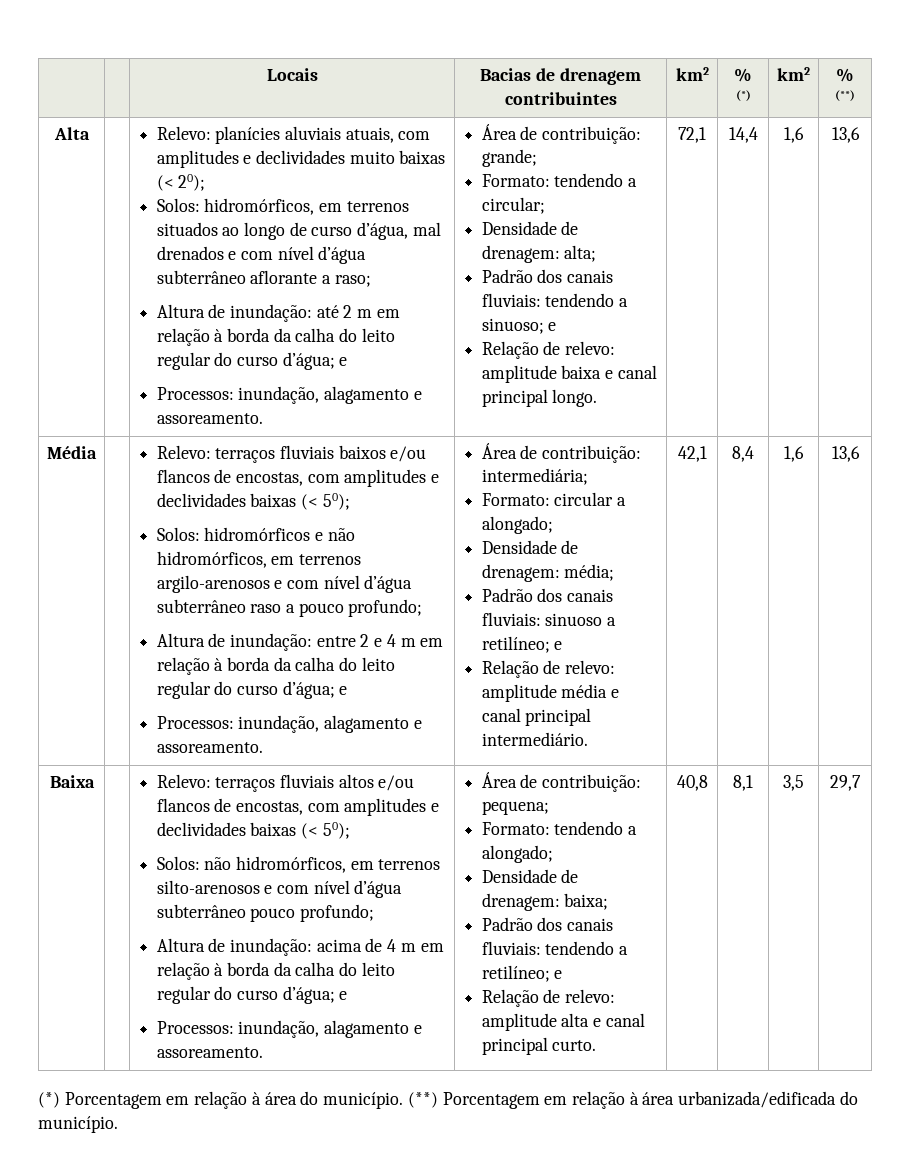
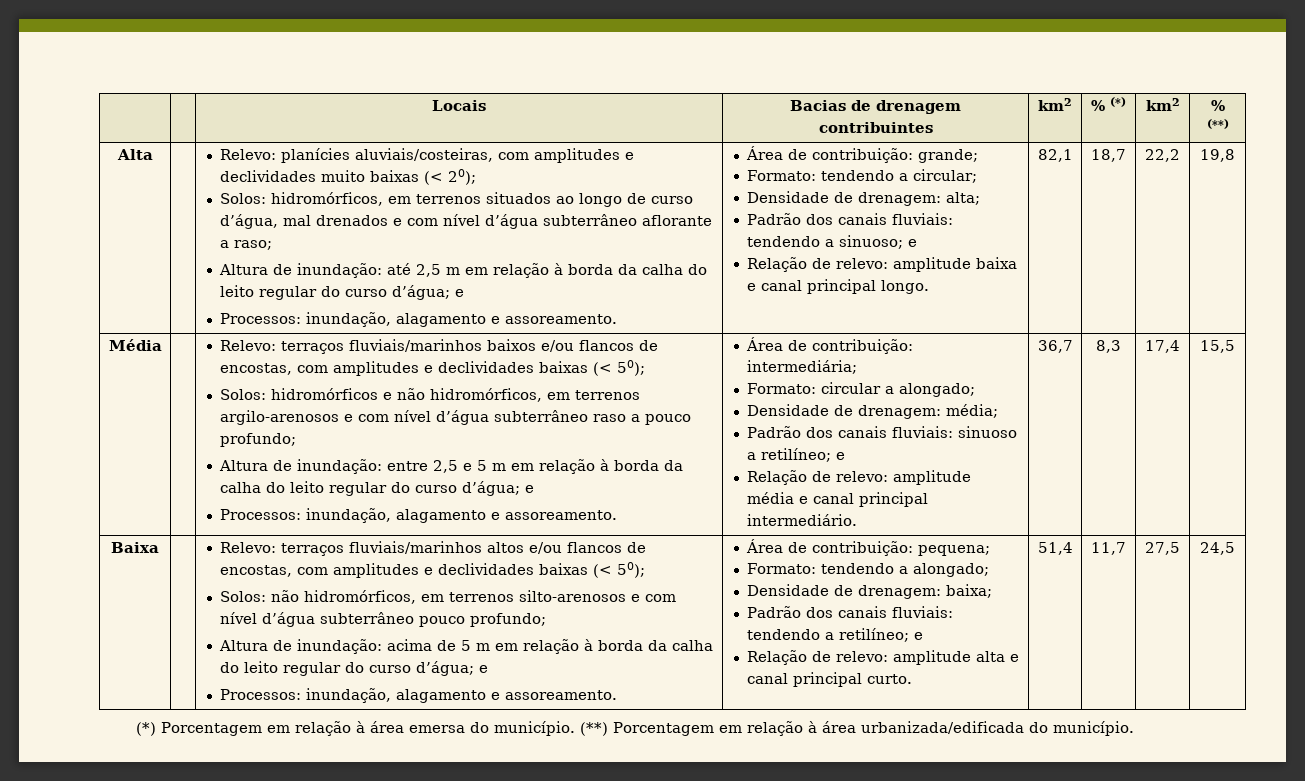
[285,126,394,143] aluviais atuais, -> [355,148,494,162] aluviais/costeiras,
[343,305,353,318] 2 -> [416,264,442,277] 2,5
[678,127,706,143] [728,127,758,143] [784,127,804,143] [831,127,860,143] 72,1 | 14,4 | 1,6 | 13,6 -> [1037,149,1073,162] [1091,149,1126,162] [1145,149,1180,162] [1200,149,1235,162] 82,1 | 18,7 | 22,2 | 19,8
[280,445,335,459] fluviais -> [349,339,483,352] fluviais/marinhos
[360,634,396,647] 2 e 4 -> [433,460,488,473] 2,5 e 5
[677,446,707,462] [732,446,754,462] [784,446,804,462] [831,446,860,462] 42,1 | 8,4 | 1,6 | 13,6 -> [1037,340,1073,353] [1096,340,1121,353] [1145,340,1180,353] [1200,340,1235,353] 36,7 | 8,3 | 17,4 | 15,5
[280,774,335,788] fluviais -> [349,541,483,554] fluviais/marinhos
[387,939,397,952] 4 -> [461,640,472,651] 5
[676,775,708,791] [733,775,753,791] [783,775,804,791] [830,775,861,791] 40,8 | 8,1 | 3,5 | 29,7 -> [1037,542,1073,555] [1091,542,1126,555] [1145,542,1180,555] [1200,542,1235,555] 51,4 | 11,7 | 27,5 | 24,5
(297, 1098) none -> [408,725,465,733] emersa

